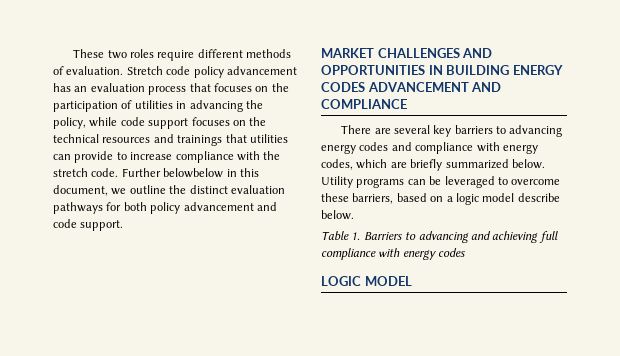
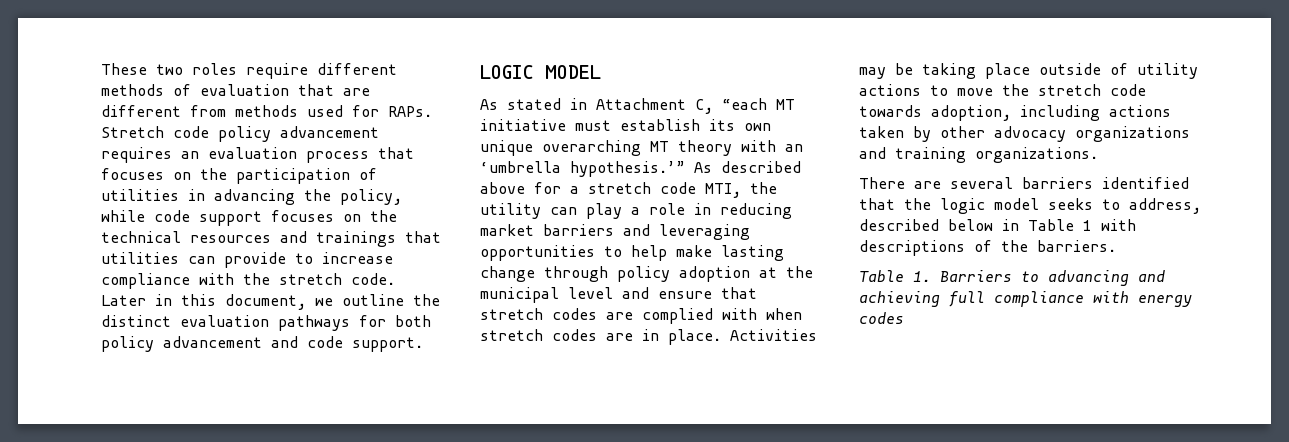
[66,66,124,75] evaluation. -> [200,84,370,96] [101,105,432,117] evaluation that are different from methods used for RAPs.
[53,83,71,92] has -> [101,147,172,163] requires
[121,168,224,178] Further belowbelow -> [101,295,146,306] Later
[321,48,493,58] [321,65,563,75] [321,82,502,92] [321,99,407,109] [341,125,563,137] [321,142,538,154] [321,159,545,171] [321,176,561,188] [321,193,560,205] [321,210,354,220] MARKET CHALLENGES AND OPPORTUNITIES IN BUILDING ENERGY CODES ADVANCEMENT AND COMPLIANCE // There are several key barriers to advancing energy codes and compliance with energy codes, which are briefly summarized below. Utility programs can be leveraged to overcome these barriers, based on a logic model describe below. -> [480,65,601,79] [480,98,795,114] [480,119,771,131] [480,140,803,156] [480,161,801,177] [480,182,777,198] [480,203,792,219] [480,224,750,240] [480,245,784,261] [480,266,813,282] [480,287,757,303] [480,308,802,324] [480,329,817,345] [859,63,1198,79] [859,84,1146,96] [859,105,1171,121] [859,126,1190,142] [859,147,1098,163] [859,177,1189,189] [859,198,1201,214] [859,219,1136,231] [859,240,1116,256] LOGIC MODEL // As stated in Attachment C, “each MT initiative must establish its own unique overarching MT theory with an ‘umbrella hypothesis.’” As described above for a stretch code MTI, the utility can play a role in reducing market barriers and leveraging opportunities to help make lasting change through policy adoption at the municipal level and ensure that stretch codes are complied with when stretch codes are in place. Activities may be taking place outside of utility actions to move the stretch code towards adoption, including actions taken by other advocacy organizations and training organizations. // There are several barriers identified that the logic model seeks to address, described below in Table 1 with descriptions of the barriers.
[321,276,412,286] // LOGIC MODEL -> (904, 318) none

